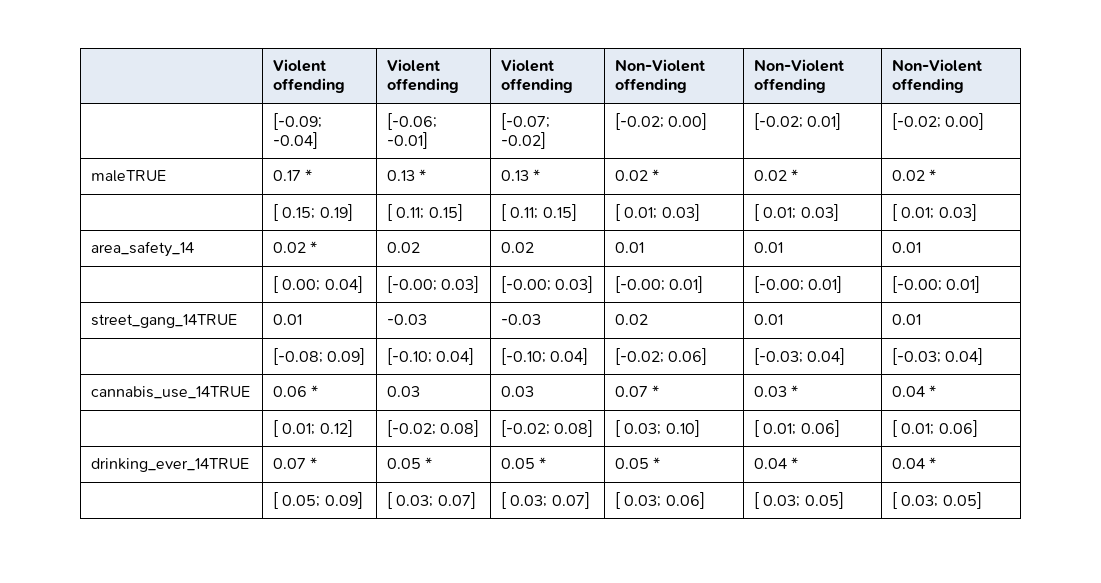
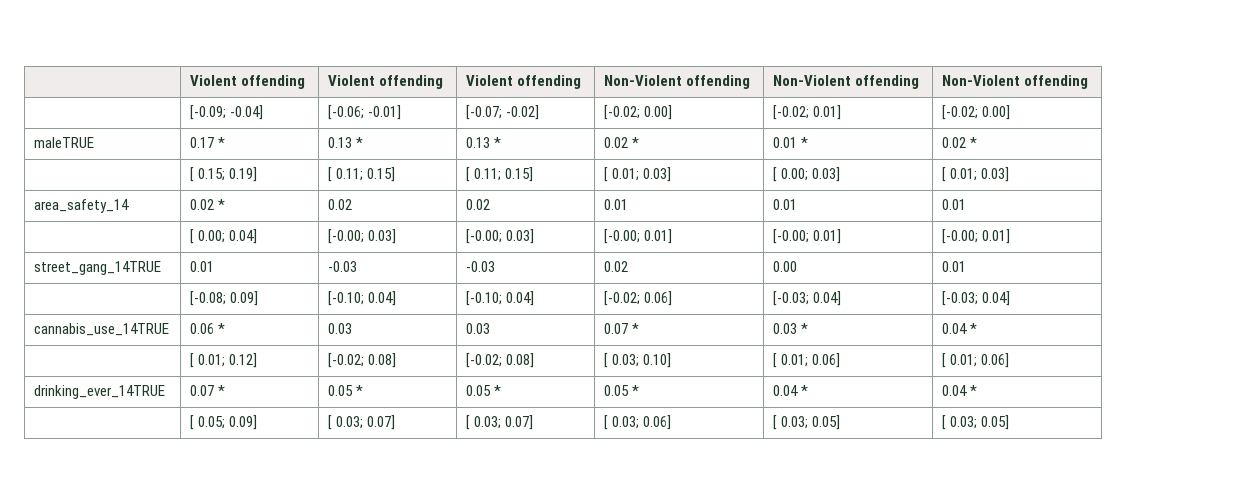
[754,170,788,181] 0.02 -> [773,137,798,148] 0.01
[763,207,797,219] 0.01; -> [781,168,809,181] 0.00;
[754,314,784,325] 0.01 -> [773,261,798,272] 0.00

